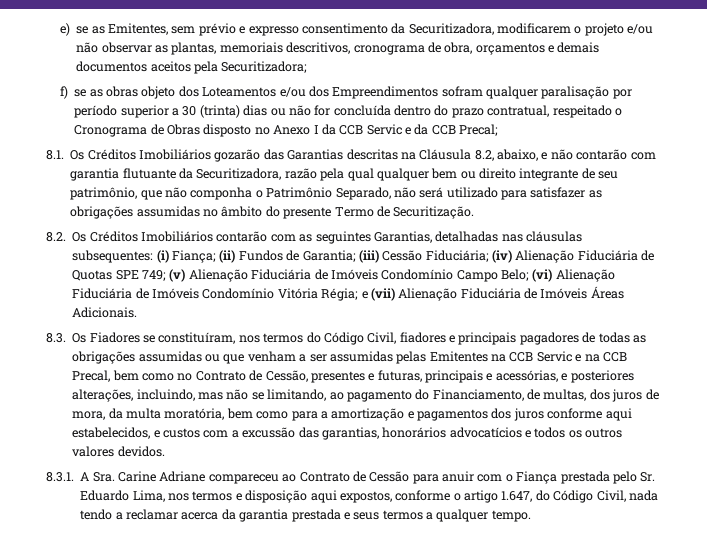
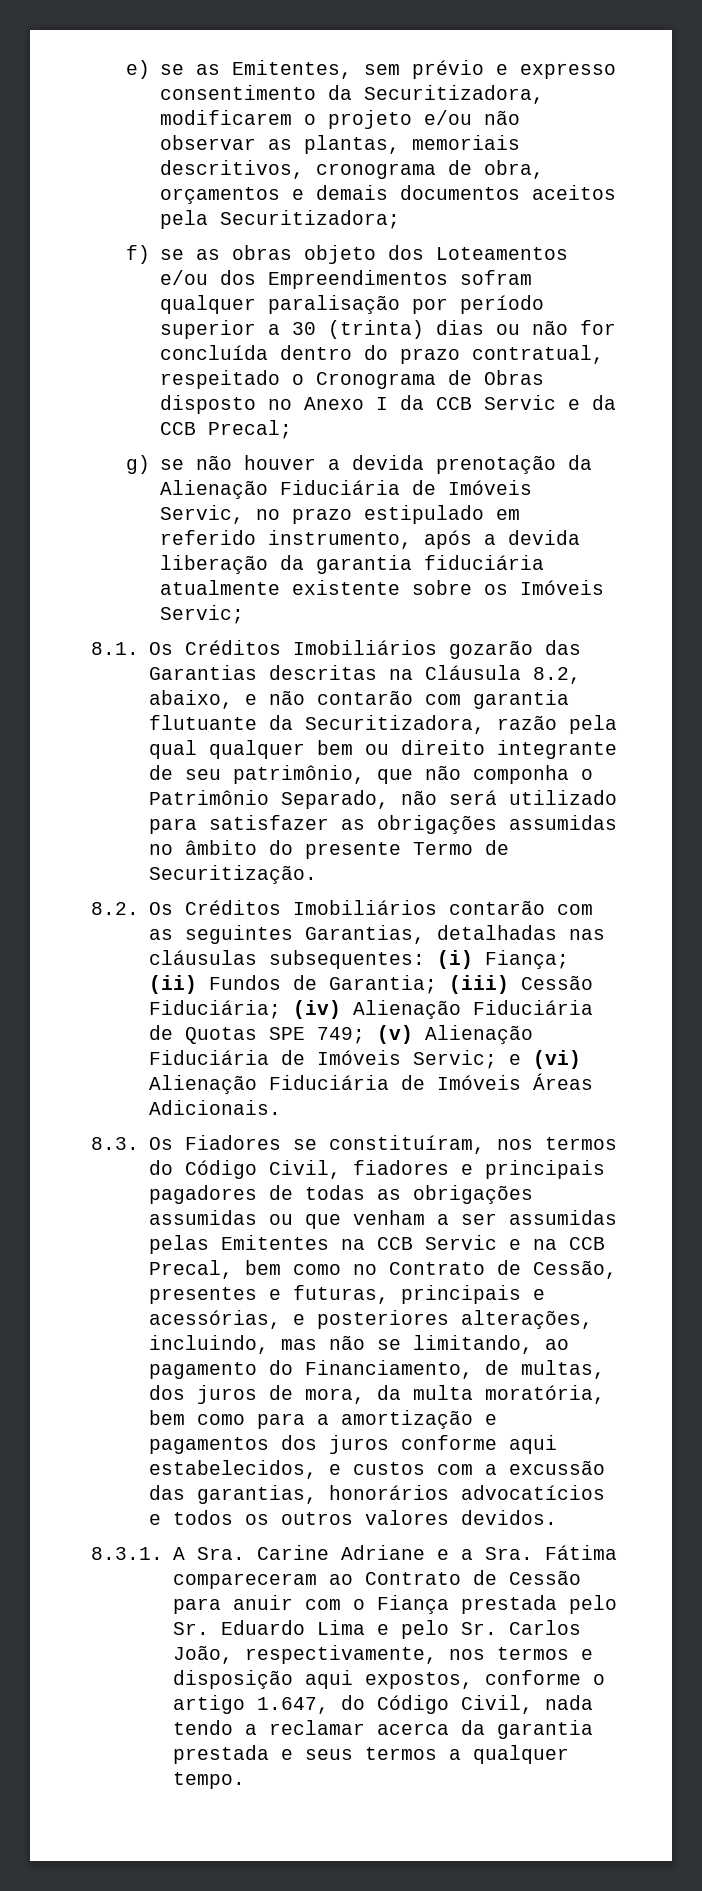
(499, 130) none -> [125,455,593,474] [160,480,533,499] [160,505,521,524] [160,530,581,549] [160,555,545,574] [160,580,605,595] [160,605,245,624] // g) se não houver a devida prenotação da Alienação Fiduciária de Imóveis Servic, no prazo estipulado em referido instrumento, após a devida liberação da garantia fiduciária atualmente existente sobre os Imóveis Servic;
[381,269,529,282] Condomínio Campo Belo; -> [412,1050,521,1069] Servic; e
[202,288,588,301] Condomínio Vitória Régia; e (vii) Alienação Fiduciária de Imóveis -> (521, 1082) none
[208,474,279,484] compareceu -> [436,1545,617,1560] [172,1573,317,1589] e a Sra. Fátima compareceram
[132,490,165,502] Lima, -> [316,1620,581,1639] [172,1645,437,1664] Lima e pelo Sr. Carlos João, respectivamente,

